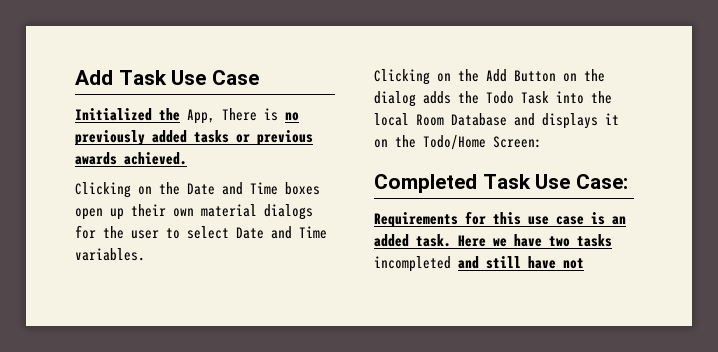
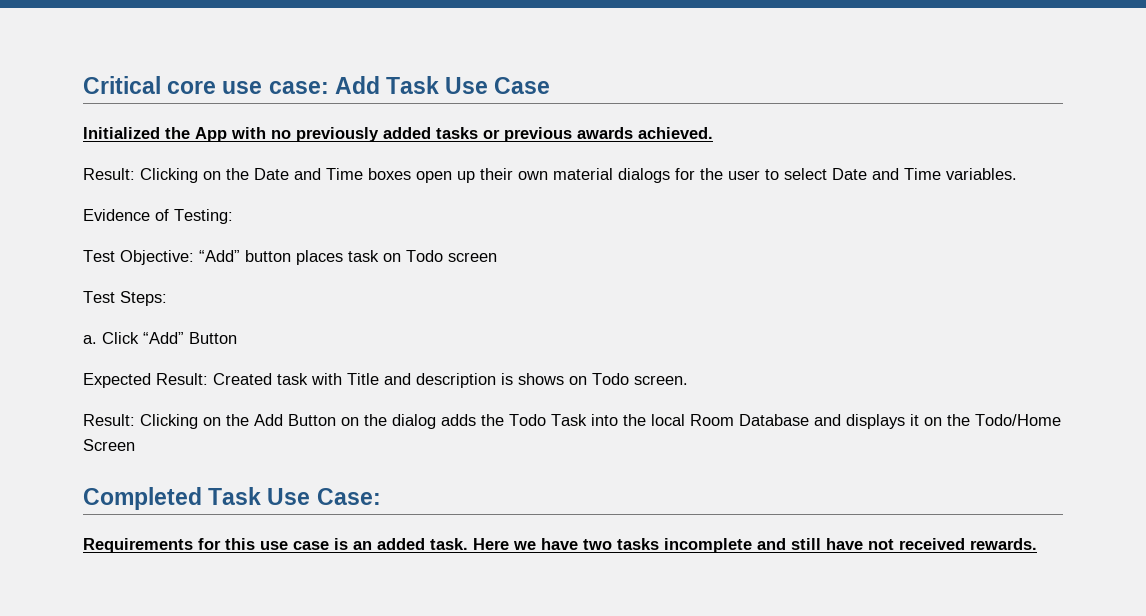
(75, 77) none -> [83,76,329,94] Critical core use case:
[187,108,278,124] App, There is -> [195,127,266,142] App with
(187, 158) none -> [83,168,135,180] Result:
(145, 254) none -> [83,209,233,224] [83,250,497,265] [83,291,167,306] [83,332,237,344] [83,373,688,388] [83,414,135,426] Evidence of Testing: // Test Objective: “Add” button places task on Todo screen // Test Steps: // a. Click “Add” Button // Expected Result: Created task with Title and description is shows on Todo screen. // Result:
[493,136,542,148] Screen: -> [83,439,135,451] Screen
[374,256,451,272] incompleted -> [664,538,752,553] incomplete
(584, 263) none -> [899,538,1037,550] received rewards.

